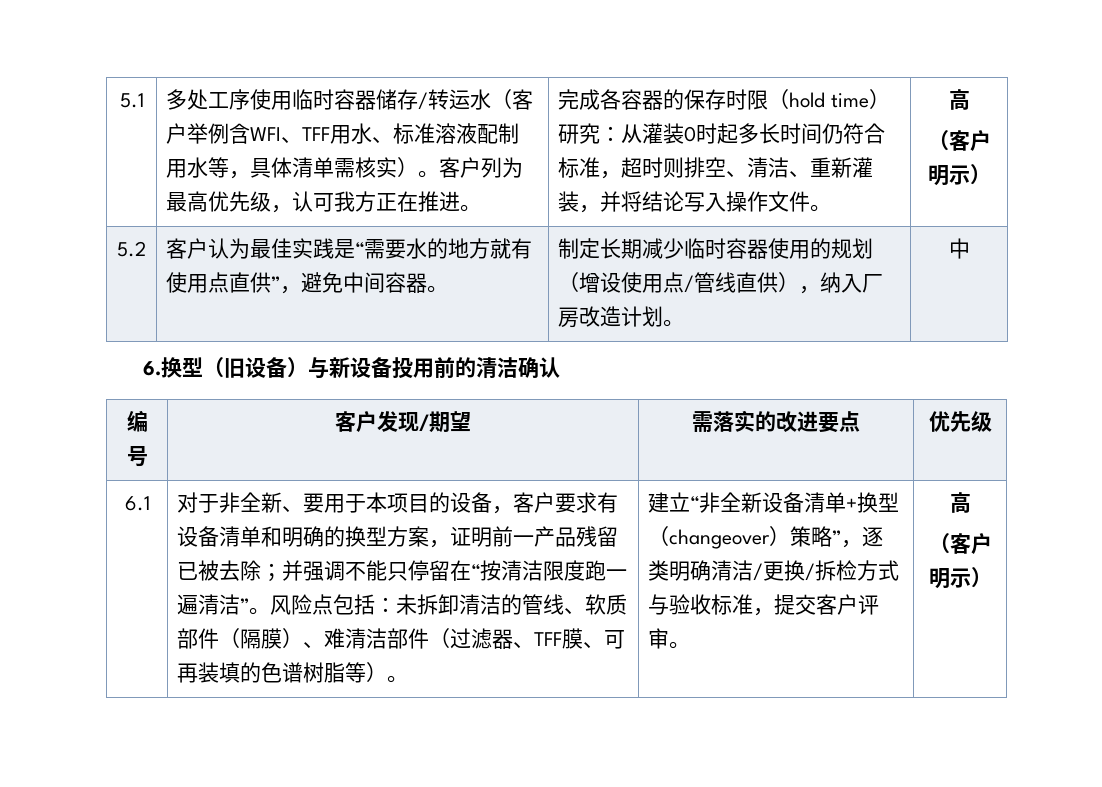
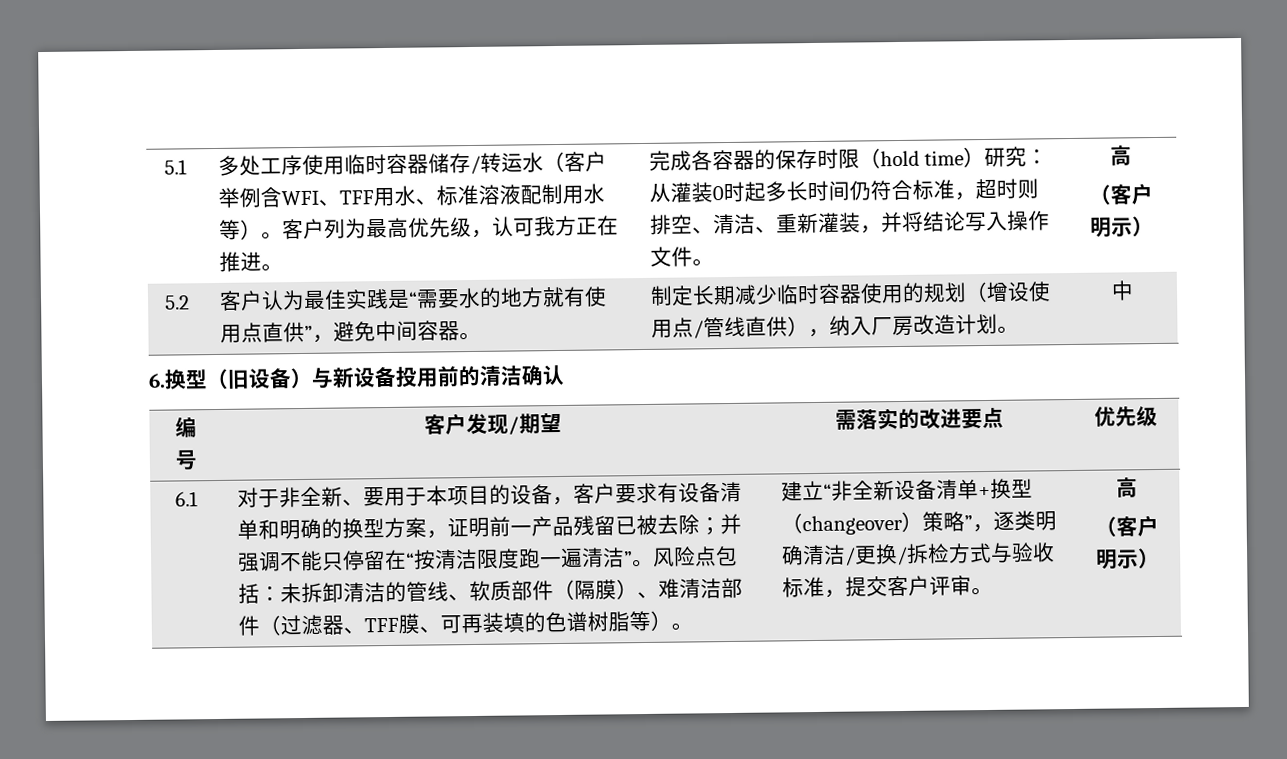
[229,157,398,179] ，具体清单需核实 -> (241, 229) none

